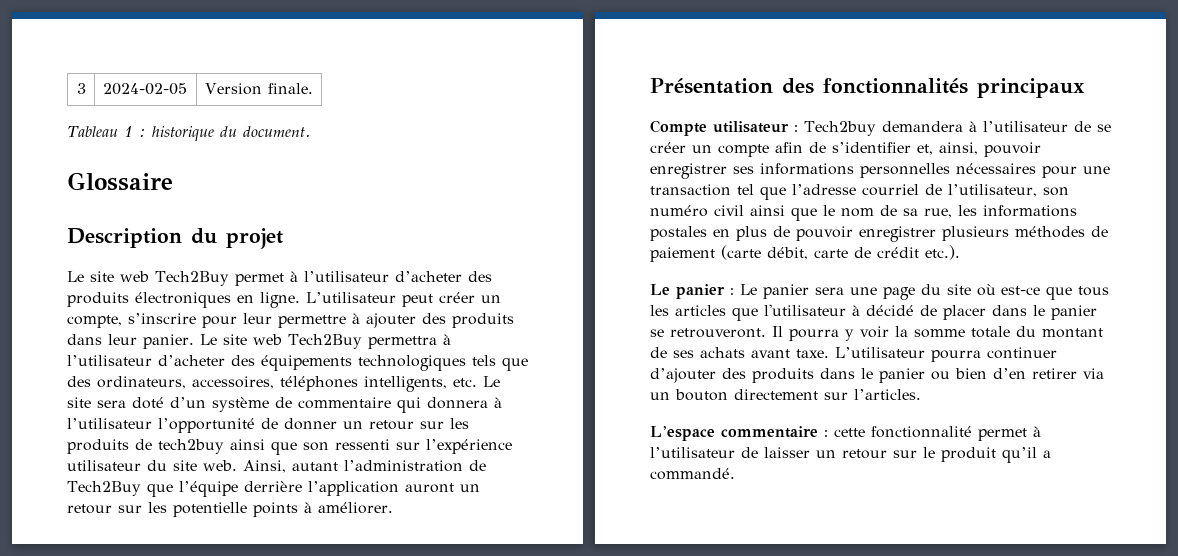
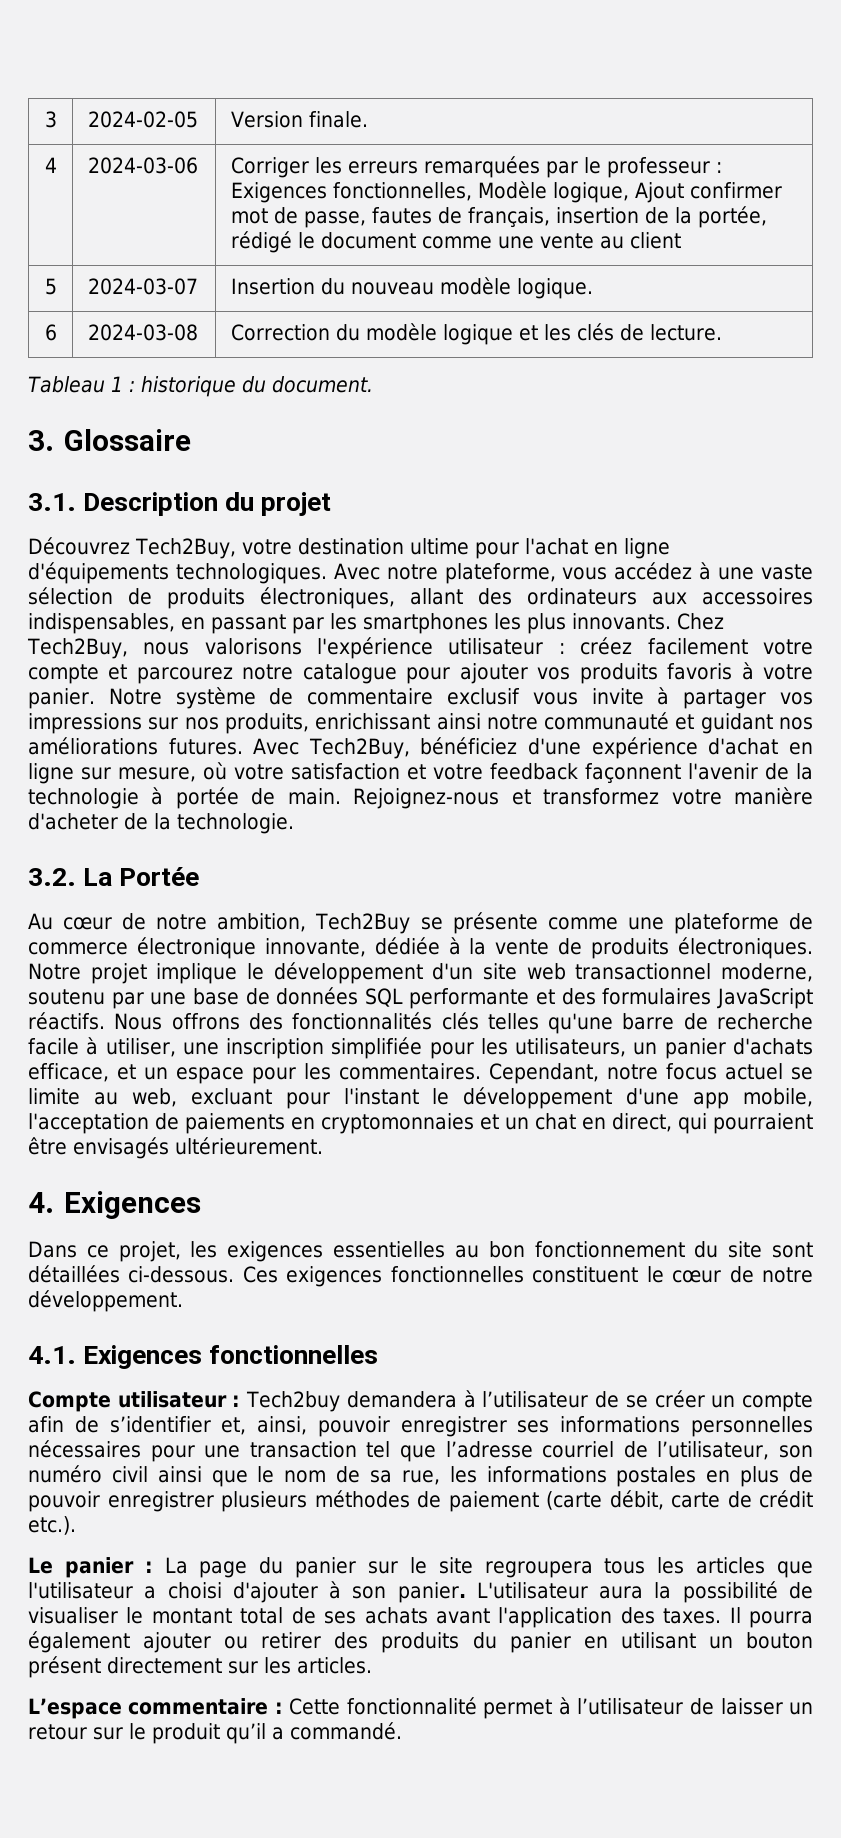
(313, 88) none -> [44,157,57,173] [87,157,198,174] [230,156,722,178] [230,181,782,203] [230,206,767,228] [230,231,681,253] [44,278,57,295] [87,278,198,295] [230,277,593,299] [44,324,57,341] [87,324,198,341] [230,323,722,345] // 4 | 2024-03-06 | Corriger les erreurs remarquées par le professeur : Exigences fonctionnelles, Modèle logique, Ajout confirmer mot de passe, fautes de français, insertion de la portée, rédigé le document comme une vente au client // 5 | 2024-03-07 | Insertion du nouveau modèle logique. // 6 | 2024-03-08 | Correction du modèle logique et les clés de lecture.
(310, 131) none -> [28,430,54,451] 3.
(173, 181) none -> [28,493,76,511] 3.1.
[67,271,492,286] [67,292,501,308] [67,313,514,328] [67,334,451,349] [67,355,528,371] [67,376,500,392] [67,397,502,413] [67,418,469,433] [67,439,512,455] [67,460,486,473] [67,481,480,497] [67,502,393,517] [650,78,1085,98] Le site web Tech2Buy permet à l’utilisateur d’acheter des produits électroniques en ligne. L’utilisateur peut créer un compte, s’inscrire pour leur permettre à ajouter des produits dans leur panier. Le site web Tech2Buy permettra à l’utilisateur d’acheter des équipements technologiques tels que des ordinateurs, accessoires, téléphones intelligents, etc. Le site sera doté d’un système de commentaire qui donnera à l’utilisateur l’opportunité de donner un retour sur les produits de tech2buy ainsi que son ressenti sur l’expérience utilisateur du site web. Ainsi, autant l’administration de Tech2Buy que l’équipe derrière l’application auront un retour sur les potentielle points à améliorer. // Présentation des fonctionnalités principaux -> [28,537,670,559] [28,562,813,584] [28,587,813,609] [28,613,724,634] [27,637,813,659] [28,662,814,684] [28,687,814,709] [28,712,813,734] [28,737,813,759] [28,762,813,784] [28,787,813,809] [28,813,294,834] [28,867,200,886] [28,912,814,934] [28,937,814,959] [28,962,813,984] [28,987,813,1009] [28,1012,813,1034] [28,1037,813,1059] [28,1063,813,1084] [28,1087,813,1109] [28,1113,813,1134] [28,1137,323,1159] [28,1191,202,1219] [28,1241,814,1262] [28,1265,814,1287] [28,1290,183,1312] [28,1345,379,1369] Découvrez Tech2Buy, votre destination ultime pour l'achat en ligne d'équipements technologiques. Avec notre plateforme, vous accédez à une vaste sélection de produits électroniques, allant des ordinateurs aux accessoires indispensables, en passant par les smartphones les plus innovants. Chez Tech2Buy, nous valorisons l'expérience utilisateur : créez facilement votre compte et parcourez notre catalogue pour ajouter vos produits favoris à votre panier. Notre système de commentaire exclusif vous invite à partager vos impressions sur nos produits, enrichissant ainsi notre communauté et guidant nos améliorations futures. Avec Tech2Buy, bénéficiez d'une expérience d'achat en ligne sur mesure, où votre satisfaction et votre feedback façonnent l'avenir de la technologie à portée de main. Rejoignez-nous et transformez votre manière d'acheter de la technologie. // 3.2. La Portée // Au cœur de notre ambition, Tech2Buy se présente comme une plateforme de commerce électronique innovante, dédiée à la vente de produits électroniques. Notre projet implique le développement d'un site web transactionnel moderne, soutenu par une base de données SQL performante et des formulaires JavaScript réactifs. Nous offrons des fonctionnalités clés telles qu'une barre de recherche facile à utiliser, une inscription simplifiée pour les utilisateurs, un panier d'achats efficace, et un espace pour les commentaires. Cependant, notre focus actuel se limite au web, excluant pour l'instant le développement d'une app mobile, l'acceptation de paiements en cryptomonnaies et un chat en direct, qui pourraient être envisagés ultérieurement. // 4. Exigences // Dans ce projet, les exigences essentielles au bon fonctionnement du site sont détaillées ci-dessous. Ces exigences fonctionnelles constituent le cœur de notre développement. // 4.1. Exigences fonctionnelles
[740,284,1072,300] Le panier sera une page du site où est-ce que -> [164,1557,593,1578] La page du panier sur le site regroupera
[852,305,1097,320] [650,326,1103,341] [650,347,1057,362] [650,368,1104,383] à décidé de placer dans le panier se retrouveront. Il pourra y voir la somme totale du montant de ses achats avant taxe. L’utilisateur pourra continuer d’ajouter des produits dans le panier ou bien d’en retirer via -> [144,1581,813,1603] [28,1607,813,1628] [28,1631,696,1653] a choisi d'ajouter à son panier. L'utilisateur aura la possibilité de visualiser le montant total de ses achats avant l'application des taxes. Il pourra également ajouter ou retirer des produits du panier en utilisant
(728, 395) none -> [28,1656,101,1678] présent
[854,389,921,400] l’articles. -> [264,1657,372,1674] les articles.
[834,428,865,437] cette -> [289,1698,341,1715] Cette

